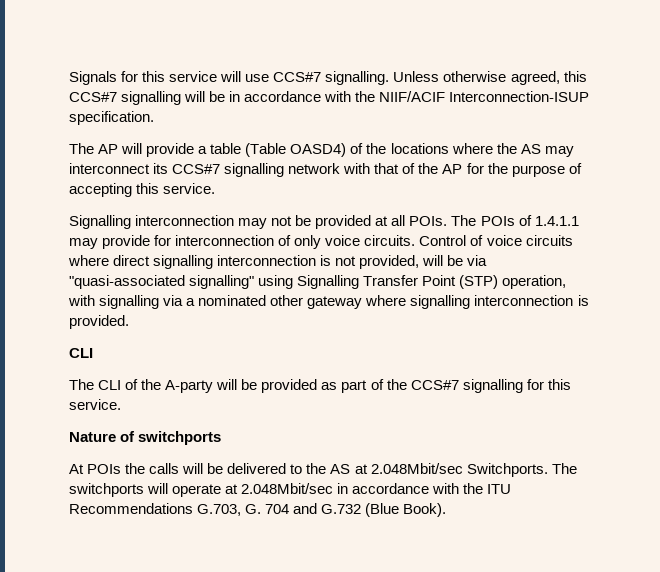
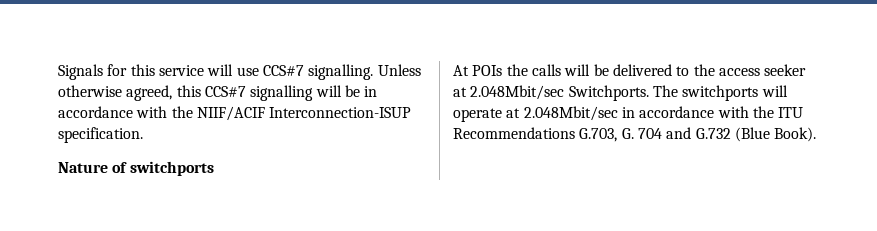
[69,143,574,157] [69,163,582,177] [69,183,216,197] [69,215,579,229] [69,235,573,249] [68,255,488,269] [69,275,567,289] [68,295,589,309] [69,315,129,329] [69,348,93,358] [69,379,571,393] [69,399,121,410] // The AP will provide a table (Table OASD4) of the locations where the AS may interconnect its CCS#7 signalling network with that of the AP for the purpose of accepting this service. // Signalling interconnection may not be provided at all POIs. The POIs of 1.4.1.1 may provide for interconnection of only voice circuits. Control of voice circuits where direct signalling interconnection is not provided, will be via "quasi-associated signalling" using Signalling Transfer Point (STP) operation, with signalling via a nominated other gateway where signalling interconnection is provided. // CLI // The CLI of the A-party will be provided as part of the CCS#7 signalling for this service. -> (143, 135) none
[330,464,351,474] AS -> [718,64,807,76] access seeker

